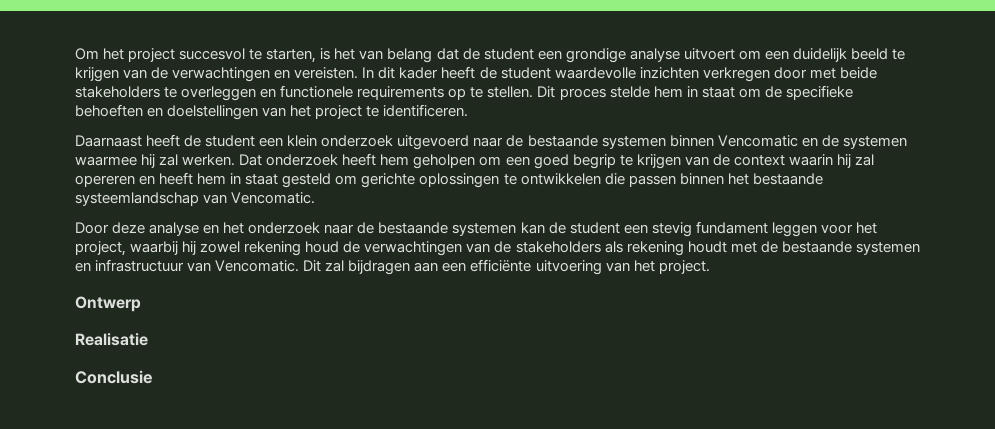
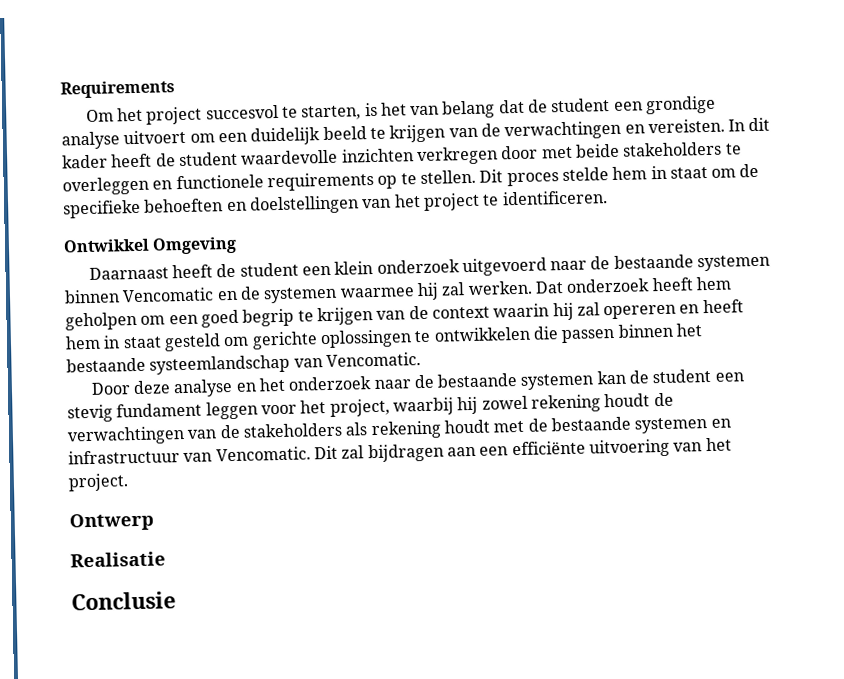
(75, 54) none -> [60,80,175,99] Requirements //
(469, 110) none -> [63,236,238,255] // Ontwikkel Omgeving
[305,241,340,253] houd -> [604,393,651,408] houdt

